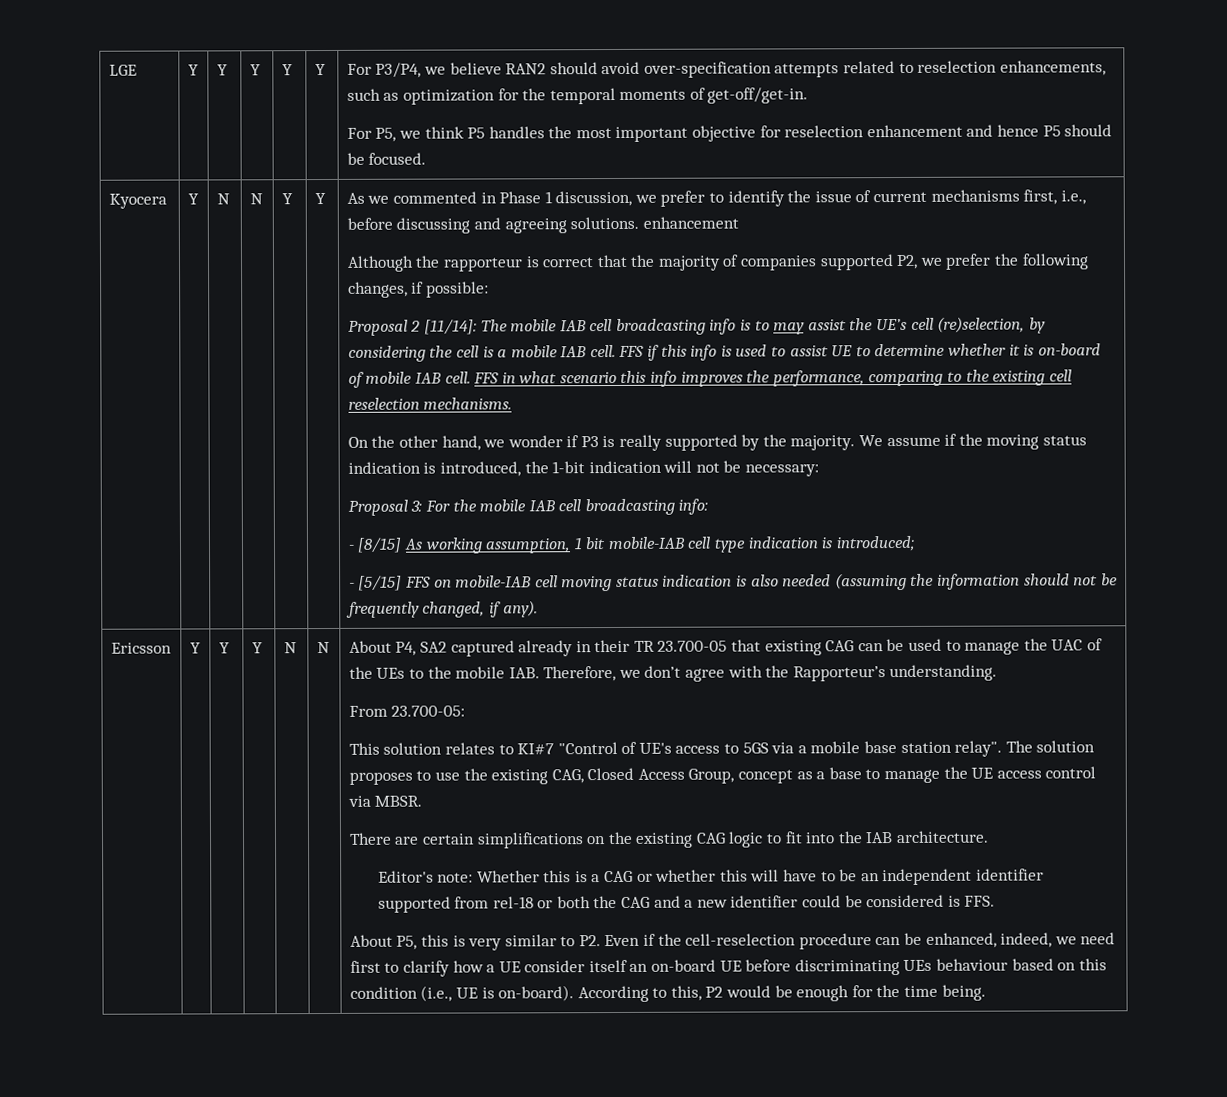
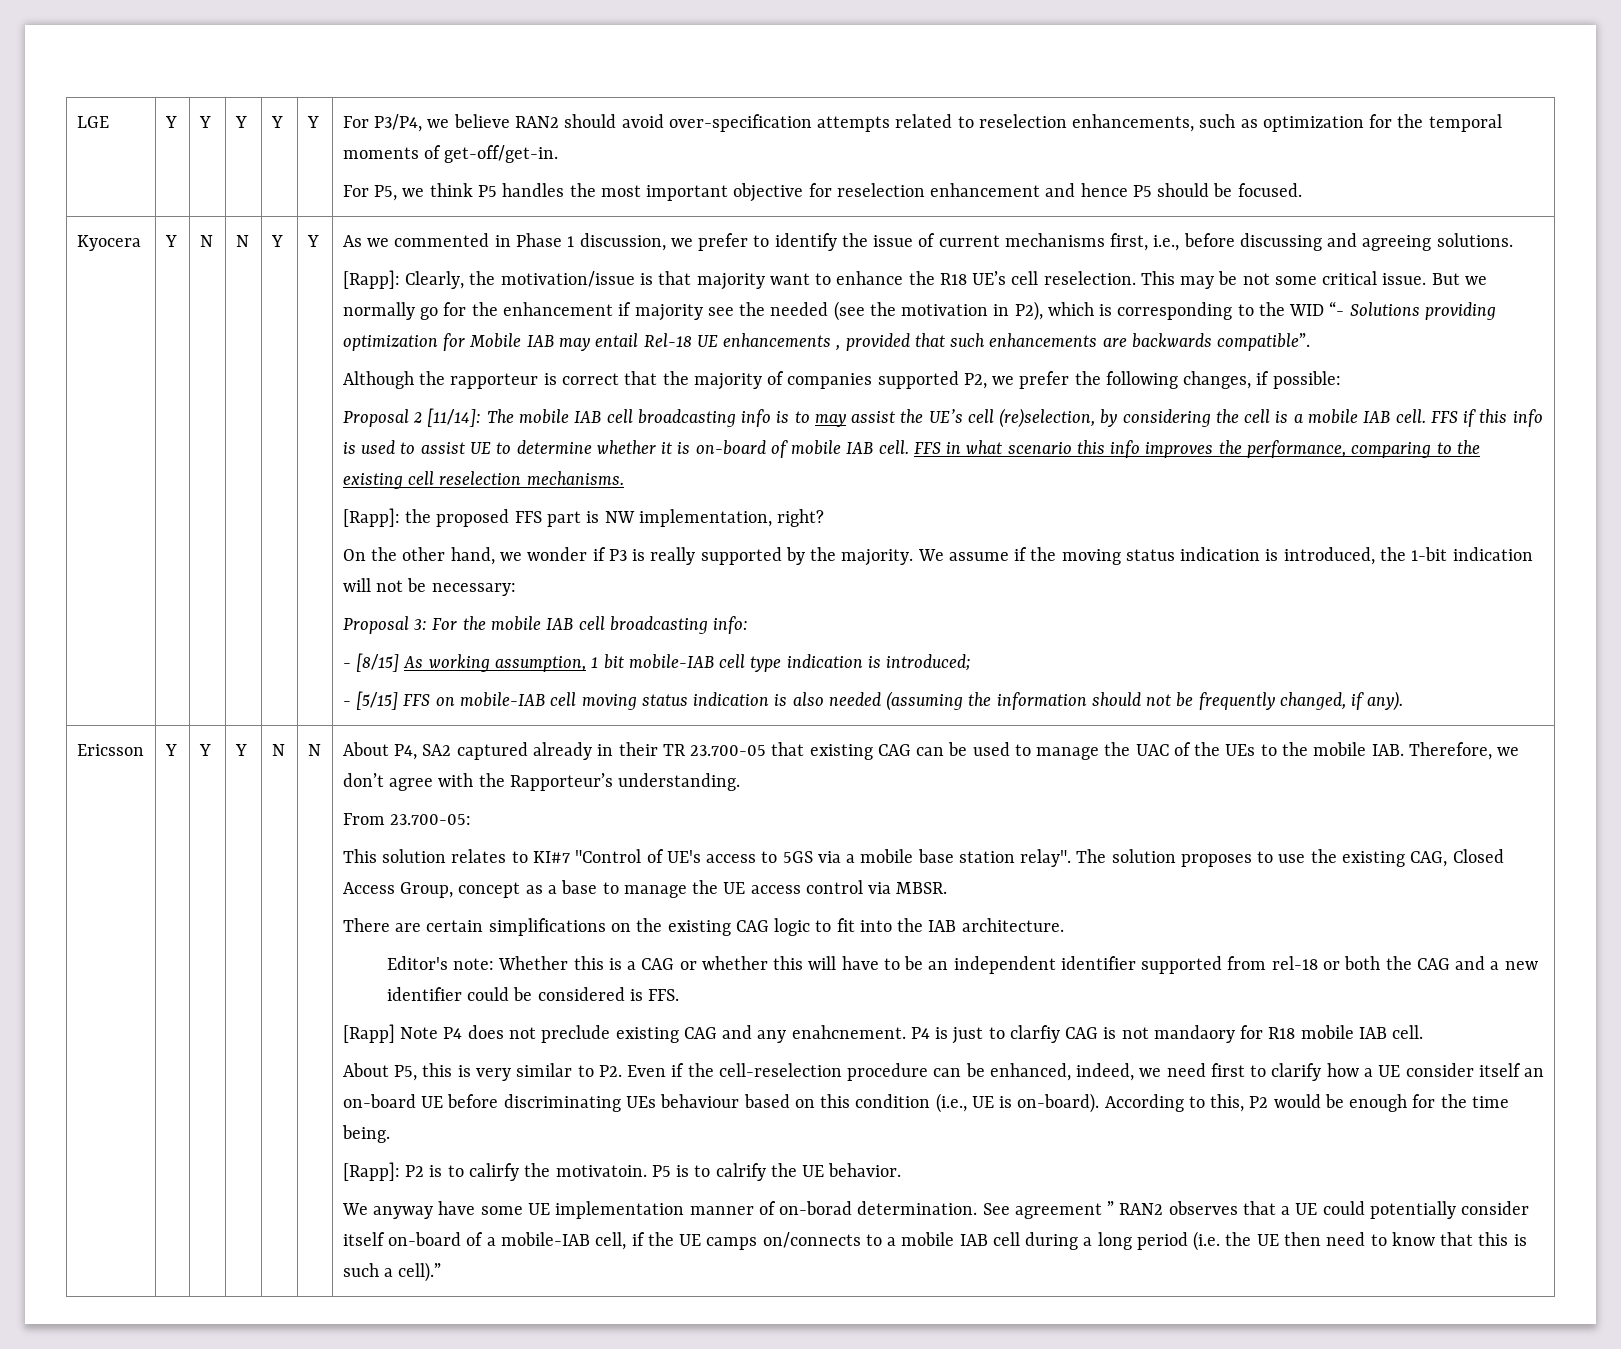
[642,216,739,229] enhancement -> [342,270,1488,290] [342,301,1497,321] [342,333,1311,351] // [Rapp]: Clearly, the motivation/issue is that majority want to enhance the R18 UE’s cell reselection. This may be not some critical issue. But we normally go for the enhancement if majority see the needed (see the motivation in P2), which is corresponding to the WID “- Solutions providing optimization for Mobile IAB may entail Rel-18 UE enhancements , provided that such enhancements are backwards compatible”.
(513, 403) none -> [342,508,825,527] // [Rapp]: the proposed FFS part is NW implementation, right?
(996, 901) none -> [342,1024,1424,1044] // [Rapp] Note P4 does not preclude existing CAG and any enahcnement. P4 is just to clarfiy CAG is not mandaory for R18 mobile IAB cell.
(986, 992) none -> [342,1162,902,1181] [341,1201,1530,1219] [342,1231,1527,1251] [342,1262,442,1282] // [Rapp]: P2 is to calirfy the motivatoin. P5 is to calrify the UE behavior. // We anyway have some UE implementation manner of on-borad determination. See agreement ” RAN2 observes that a UE could potentially consider itself on-board of a mobile-IAB cell, if the UE camps on/connects to a mobile IAB cell during a long period (i.e. the UE then need to know that this is such a cell).”

